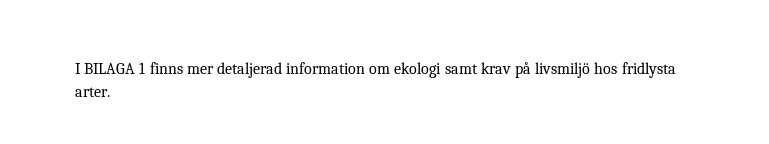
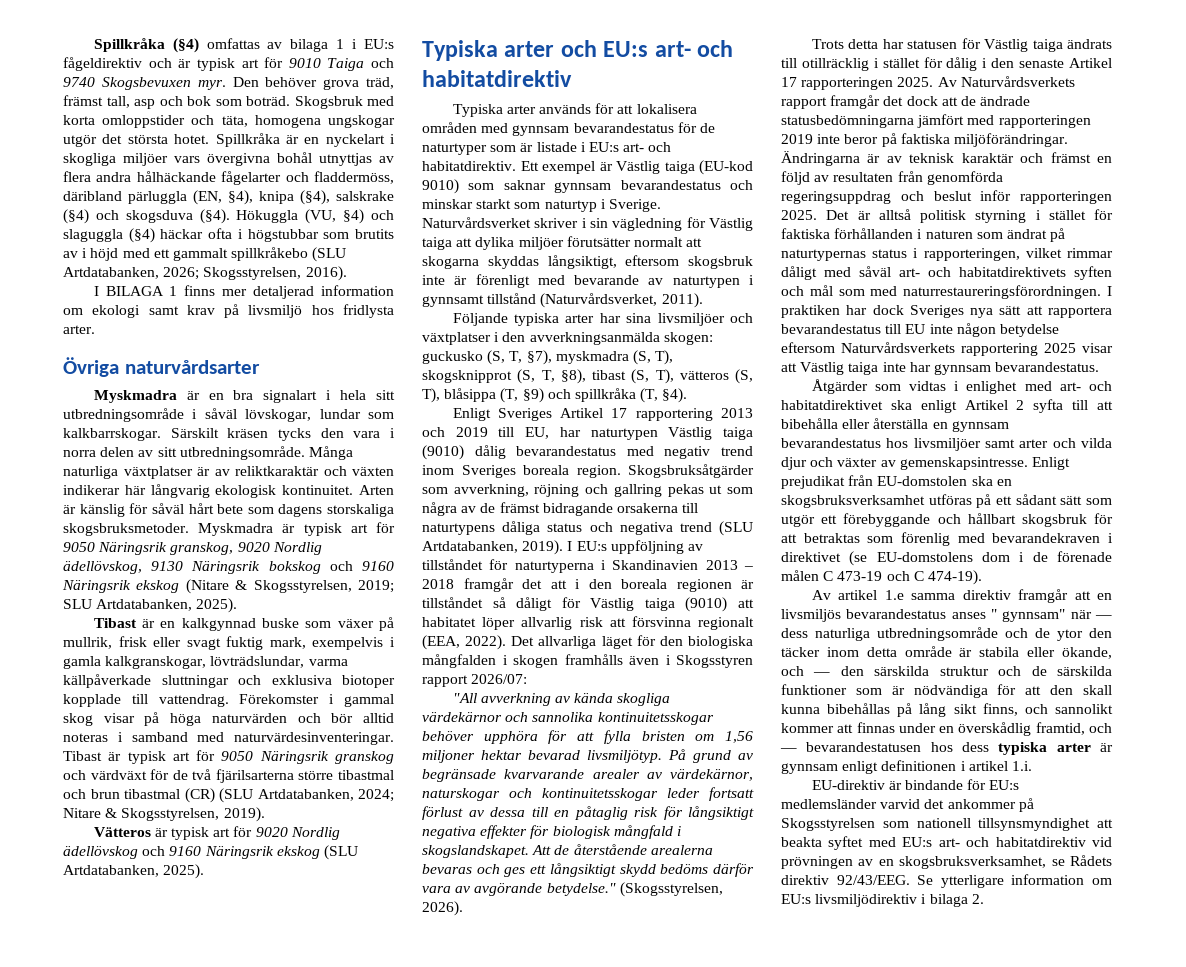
(75, 68) none -> [93,38,395,53] [63,57,394,71] [63,77,394,90] [63,95,394,109] [63,115,395,128] [63,133,395,147] [63,152,394,166] [63,171,394,185] [63,190,394,205] [63,209,394,224] [63,228,394,243] [63,247,347,262] [63,266,347,281] Spillkråka (§4) omfattas av bilaga 1 i EU:s fågeldirektiv och är typisk art för 9010 Taiga och 9740 Skogsbevuxen myr. Den behöver grova träd, främst tall, asp och bok som boträd. Skogsbruk med korta omloppstider och täta, homogena ungskogar utgör det största hotet. Spillkråka är en nyckelart i skogliga miljöer vars övergivna bohål utnyttjas av flera andra hålhäckande fågelarter och fladdermöss, däribland pärluggla (EN, §4), knipa (§4), salskrake (§4) och skogsduva (§4). Hökuggla (VU, §4) och slaguggla (§4) häckar ofta i högstubbar som brutits av i höjd med ett gammalt spillkråkebo (SLU Artdatabanken, 2026; Skogsstyrelsen, 2016). //
(110, 92) none -> [63,357,260,377] [93,390,396,403] [63,408,394,422] [63,428,395,441] [63,446,353,460] [63,466,394,479] [63,484,395,498] [63,503,394,517] [63,522,395,536] [63,542,322,555] [63,561,394,574] [62,579,394,594] [63,598,238,613] [93,617,394,631] [63,636,395,650] [63,656,348,669] [63,674,395,688] [63,694,394,707] [63,712,394,726] [63,732,394,745] [63,750,394,764] [63,769,394,783] [63,788,394,803] [63,807,265,822] [93,826,340,840] [63,845,358,860] [63,864,205,879] [422,40,734,61] [422,70,572,87] [452,103,697,117] [422,122,715,136] [422,142,672,155] [422,160,753,175] [422,179,753,194] [422,199,661,212] [422,217,753,231] [422,236,703,250] [422,255,753,269] [422,274,754,288] [422,293,703,308] [452,313,753,326] [422,332,713,345] [422,350,674,365] [422,369,753,384] [422,388,688,403] [452,408,753,421] [422,427,753,440] [422,445,753,460] [422,464,754,478] [422,484,753,497] [422,502,699,516] [422,521,753,536] [422,540,703,555] [422,559,753,573] [422,578,754,592] [422,597,754,612] [422,616,754,630] [422,635,753,650] [422,654,753,668] [422,674,528,687] [452,693,671,706] [422,712,714,725] [422,730,753,744] [422,749,753,763] [422,769,753,782] [422,787,754,801] [422,806,754,820] [422,825,681,839] [422,844,713,858] [422,863,754,877] [422,882,723,897] [422,901,463,916] [811,38,1112,52] [781,57,1112,71] [781,76,1075,90] [781,95,1031,109] [781,114,1091,128] [781,133,1068,147] [781,151,1112,166] [781,171,1003,185] [781,190,1112,204] [781,209,1113,223] [781,228,1066,242] [781,248,1113,261] [781,266,1112,280] [781,285,1112,299] [781,305,1112,318] [781,323,1059,337] [781,342,1113,356] [781,362,1100,375] [811,379,1112,394] [781,399,1113,413] [781,418,1009,432] [781,438,1112,451] [781,457,1070,470] [781,475,1012,489] [781,494,1112,508] [781,513,1113,527] [781,532,1113,546] [781,551,1112,566] [781,570,982,585] [811,589,1112,603] [781,609,1112,622] [781,627,1112,641] [781,646,1112,659] [781,666,1112,676] [781,684,1112,698] [781,703,1113,717] [781,722,1112,736] [780,742,1113,755] [781,760,1032,774] [811,779,1020,790] [781,798,1034,812] [781,818,1113,831] [781,836,1112,850] [781,855,1112,869] [781,874,1112,888] [781,894,984,907] // Övriga naturvårdsarter // Myskmadra är en bra signalart i hela sitt utbredningsområde i såväl lövskogar, lundar som kalkbarrskogar. Särskilt kräsen tycks den vara i norra delen av sitt utbredningsområde. Många naturliga växtplatser är av reliktkaraktär och växten indikerar här långvarig ekologisk kontinuitet. Arten är känslig för såväl hårt bete som dagens storskaliga skogsbruksmetoder. Myskmadra är typisk art för 9050 Näringsrik granskog, 9020 Nordlig ädellövskog, 9130 Näringsrik bokskog och 9160 Näringsrik ekskog (Nitare & Skogsstyrelsen, 2019; SLU Artdatabanken, 2025). // Tibast är en kalkgynnad buske som växer på mullrik, frisk eller svagt fuktig mark, exempelvis i gamla kalkgranskogar, lövträdslundar, varma källpåverkade sluttningar och exklusiva biotoper kopplade till vattendrag. Förekomster i gammal skog visar på höga naturvärden och bör alltid noteras i samband med naturvärdesinventeringar. Tibast är typisk art för 9050 Näringsrik granskog och värdväxt för de två fjärilsarterna större tibastmal och brun tibastmal (CR) (SLU Artdatabanken, 2024; Nitare & Skogsstyrelsen, 2019). // Vätteros är typisk art för 9020 Nordlig ädellövskog och 9160 Näringsrik ekskog (SLU Artdatabanken, 2025). // Typiska arter och EU:s art- och habitatdirektiv // Typiska arter används för att lokalisera områden med gynnsam bevarandestatus för de naturtyper som är listade i EU:s art- och habitatdirektiv. Ett exempel är Västlig taiga (EU-kod 9010) som saknar gynnsam bevarandestatus och minskar starkt som naturtyp i Sverige. Naturvårdsverket skriver i sin vägledning för Västlig taiga att dylika miljöer förutsätter normalt att skogarna skyddas långsiktigt, eftersom skogsbruk inte är förenligt med bevarande av naturtypen i gynnsamt tillstånd (Naturvårdsverket, 2011). // Följande typiska arter har sina livsmiljöer och växtplatser i den avverkningsanmälda skogen: guckusko (S, T, §7), myskmadra (S, T), skogsknipprot (S, T, §8), tibast (S, T), vätteros (S, T), blåsippa (T, §9) och spillkråka (T, §4). // Enligt Sveriges Artikel 17 rapportering 2013 och 2019 till EU, har naturtypen Västlig taiga (9010) dålig bevarandestatus med negativ trend inom Sveriges boreala region. Skogsbruksåtgärder som avverkning, röjning och gallring pekas ut som några av de främst bidragande orsakerna till naturtypens dåliga status och negativa trend (SLU Artdatabanken, 2019). I EU:s uppföljning av tillståndet för naturtyperna i Skandinavien 2013 – 2018 framgår det att i den boreala regionen är tillståndet så dåligt för Västlig taiga (9010) att habitatet löper allvarlig risk att försvinna regionalt (EEA, 2022). Det allvarliga läget för den biologiska mångfalden i skogen framhålls även i Skogsstyren rapport 2026/07: // "All avverkning av kända skogliga värdekärnor och sannolika kontinuitetsskogar behöver upphöra för att fylla bristen om 1,56 miljoner hektar bevarad livsmiljötyp. På grund av begränsade kvarvarande arealer av värdekärnor, naturskogar och kontinuitetsskogar leder fortsatt förlust av dessa till en påtaglig risk för långsiktigt negativa effekter för biologisk mångfald i skogslandskapet. Att de återstående arealerna bevaras och ges ett långsiktigt skydd bedöms därför vara av avgörande betydelse." (Skogsstyrelsen, 2026). // Trots detta har statusen för Västlig taiga ändrats till otillräcklig i stället för dålig i den senaste Artikel 17 rapporteringen 2025. Av Naturvårdsverkets rapport framgår det dock att de ändrade statusbedömningarna jämfört med rapporteringen 2019 inte beror på faktiska miljöförändringar. Ändringarna är av teknisk karaktär och främst en följd av resultaten från genomförda regeringsuppdrag och beslut inför rapporteringen 2025. Det är alltså politisk styrning i stället för faktiska förhållanden i naturen som ändrat på naturtypernas status i rapporteringen, vilket rimmar dåligt med såväl art- och habitatdirektivets syften och mål som med naturrestaureringsförordningen. I praktiken har dock Sveriges nya sätt att rapportera bevarandestatus till EU inte någon betydelse eftersom Naturvårdsverkets rapportering 2025 visar att Västlig taiga inte har gynnsam bevarandestatus. // Åtgärder som vidtas i enlighet med art- och habitatdirektivet ska enligt Artikel 2 syfta till att bibehålla eller återställa en gynnsam bevarandestatus hos livsmiljöer samt arter och vilda djur och växter av gemenskapsintresse. Enligt prejudikat från EU-domstolen ska en skogsbruksverksamhet utföras på ett sådant sätt som utgör ett förebyggande och hållbart skogsbruk för att betraktas som förenlig med bevarandekraven i direktivet (se EU-domstolens dom i de förenade målen C 473-19 och C 474-19). // Av artikel 1.e samma direktiv framgår att en livsmiljös bevarandestatus anses " gynnsam" när — dess naturliga utbredningsområde och de ytor den täcker inom detta område är stabila eller ökande, och — den särskilda struktur och de särskilda funktioner som är nödvändiga för att den skall kunna bibehållas på lång sikt finns, och sannolikt kommer att finnas under en överskådlig framtid, och — bevarandestatusen hos dess typiska arter är gynnsam enligt definitionen i artikel 1.i. // EU-direktiv är bindande för EU:s medlemsländer varvid det ankommer på Skogsstyrelsen som nationell tillsynsmyndighet att beakta syftet med EU:s art- och habitatdirektiv vid prövningen av en skogsbruksverksamhet, se Rådets direktiv 92/43/EEG. Se ytterligare information om EU:s livsmiljödirektiv i bilaga 2.

